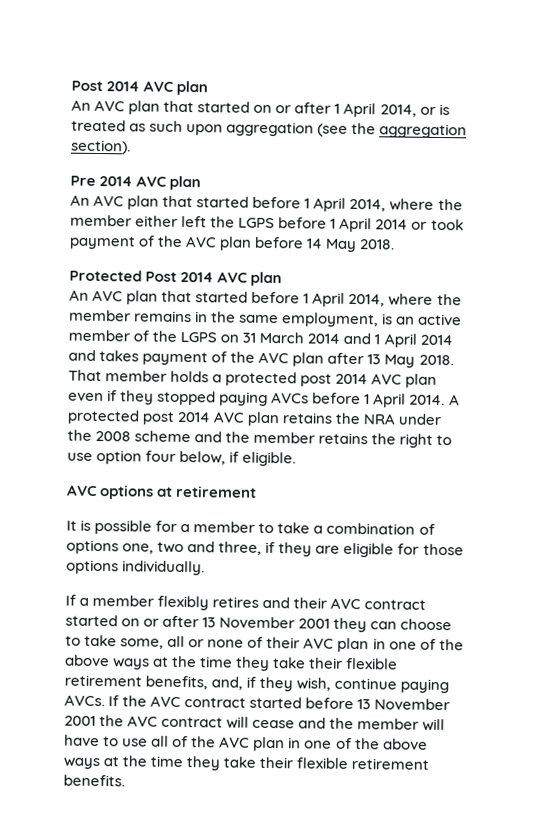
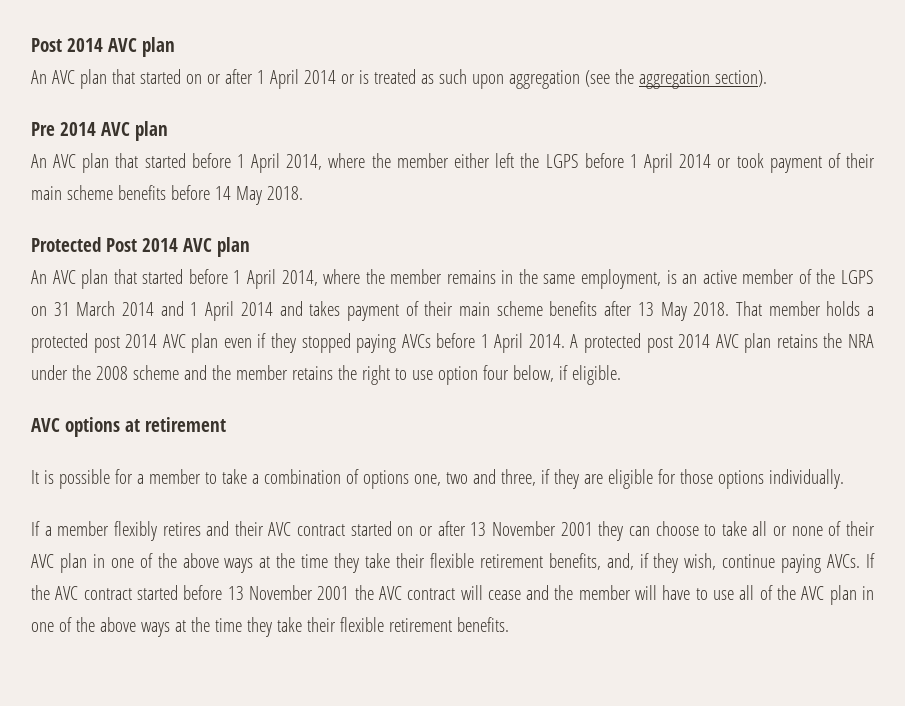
[379,104,417,117] 2014, -> [303,70,336,84] 2014
[157,235,253,251] the AVC plan -> [846,153,876,168] [31,185,166,200] their main scheme benefits
[230,351,325,367] the AVC plan -> [424,301,598,316] their main scheme benefits
[120,638,165,649] some, -> (747, 528) none

